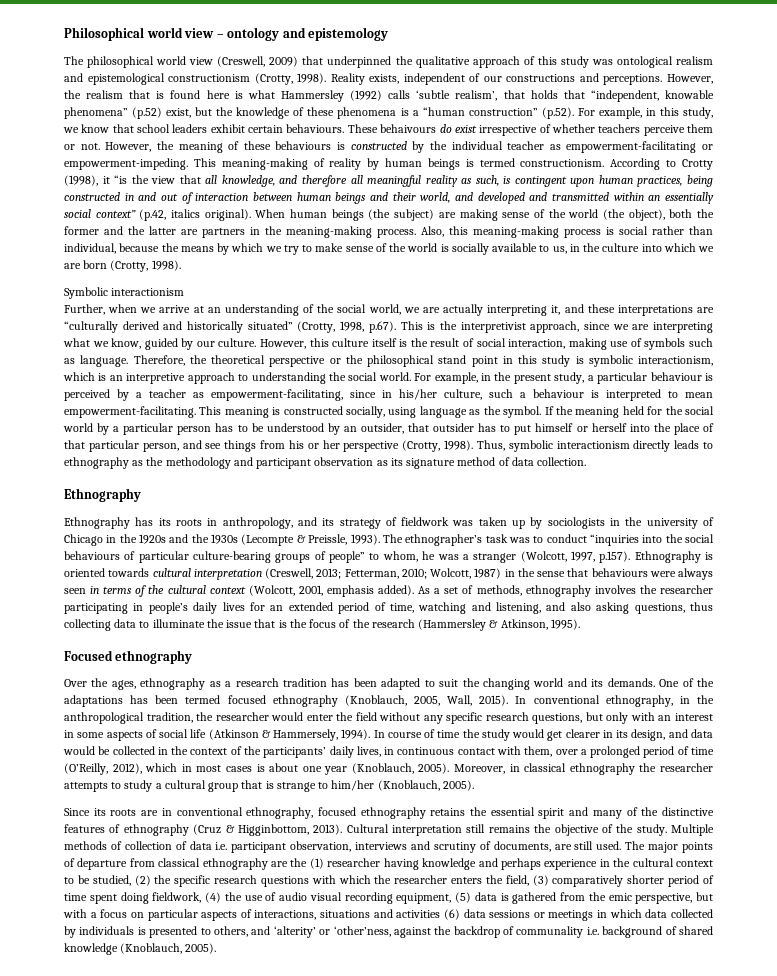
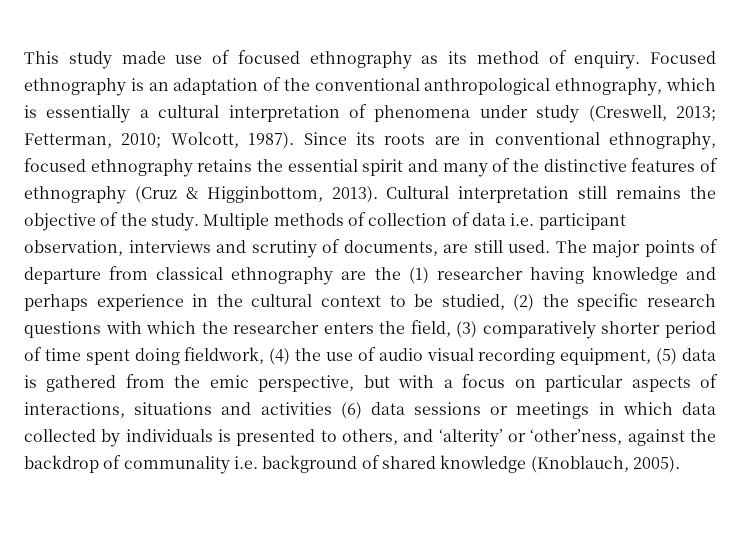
[64,27,389,41] [64,56,713,68] [64,73,714,85] [64,90,714,102] [64,107,713,119] [63,124,714,136] [64,141,713,153] [64,158,713,170] [64,175,713,187] [64,192,714,204] [64,209,714,221] [64,226,713,238] [64,243,714,255] [64,260,181,272] [64,287,185,299] [64,304,714,316] [64,321,713,333] [63,338,713,350] [64,355,713,367] [63,372,714,384] [64,389,713,401] [64,406,714,418] [63,423,714,435] [64,440,714,452] [64,457,587,469] [64,488,141,502] [64,517,714,529] [64,534,715,546] [64,551,714,563] [64,568,262,580] Philosophical world view – ontology and epistemology // The philosophical world view (Creswell, 2009) that underpinned the qualitative approach of this study was ontological realism and epistemological constructionism (Crotty, 1998). Reality exists, independent of our constructions and perceptions. However, the realism that is found here is what Hammersley (1992) calls ‘subtle realism’, that holds that “independent, knowable phenomena” (p.52) exist, but the knowledge of these phenomena is a “human construction” (p.52). For example, in this study, we know that school leaders exhibit certain behaviours. These behaivours do exist irrespective of whether teachers perceive them or not. However, the meaning of these behaviours is constructed by the individual teacher as empowerment-facilitating or empowerment-impeding. This meaning-making of reality by human beings is termed constructionism. According to Crotty (1998), it “is the view that all knowledge, and therefore all meaningful reality as such, is contingent upon human practices, being constructed in and out of interaction between human beings and their world, and developed and transmitted within an essentially social context” (p.42, italics original). When human beings (the subject) are making sense of the world (the object), both the former and the latter are partners in the meaning-making process. Also, this meaning-making process is social rather than individual, because the means by which we try to make sense of the world is socially available to us, in the culture into which we are born (Crotty, 1998). // Symbolic interactionism // Further, when we arrive at an understanding of the social world, we are actually interpreting it, and these interpretations are “culturally derived and historically situated” (Crotty, 1998, p.67). This is the interpretivist approach, since we are interpreting what we know, guided by our culture. However, this culture itself is the result of social interaction, making use of symbols such as language. Therefore, the theoretical perspective or the philosophical stand point in this study is symbolic interactionism, which is an interpretive approach to understanding the social world. For example, in the present study, a particular behaviour is perceived by a teacher as empowerment-facilitating, since in his/her culture, such a behaviour is interpreted to mean empowerment-facilitating. This meaning is constructed socially, using language as the symbol. If the meaning held for the social world by a particular person has to be understood by an outsider, that outsider has to put himself or herself into the place of that particular person, and see things from his or her perspective (Crotty, 1998). Thus, symbolic interactionism directly leads to ethnography as the methodology and participant observation as its signature method of data collection. // Ethnography // Ethnography has its roots in anthropology, and its strategy of fieldwork was taken up by sociologists in the university of Chicago in the 1920s and the 1930s (Lecompte & Preissle, 1993). The ethnographer’s task was to conduct “inquiries into the social behaviours of particular culture-bearing groups of people” to whom, he was a stranger (Wolcott, 1997, p.157). Ethnography is oriented towards cultural interpretation -> [24,50,716,69] [24,77,716,96] [24,104,580,123] This study made use of focused ethnography as its method of enquiry. Focused ethnography is an adaptation of the conventional anthropological ethnography, which is essentially a cultural interpretation of phenomena under study
[474,568,713,580] [64,585,713,597] [64,602,714,614] [64,619,580,631] [64,650,193,664] [64,678,715,690] [64,695,714,707] [64,712,713,724] [64,729,713,741] [63,746,715,758] [64,763,713,775] [64,780,474,792] 1987) in the sense that behaviours were always seen in terms of the cultural context (Wolcott, 2001, emphasis added). As a set of methods, ethnography involves the researcher participating in people’s daily lives for an extended period of time, watching and listening, and also asking questions, thus collecting data to illuminate the issue that is the focus of the research (Hammersley & Atkinson, 1995). // Focused ethnography // Over the ages, ethnography as a research tradition has been adapted to suit the changing world and its demands. One of the adaptations has been termed focused ethnography (Knoblauch, 2005, Wall, 2015). In conventional ethnography, in the anthropological tradition, the researcher would enter the field without any specific research questions, but only with an interest in some aspects of social life (Atkinson & Hammersely, 1994). In course of time the study would get clearer in its design, and data would be collected in the context of the participants’ daily lives, in continuous contact with them, over a prolonged period of time (O’Reilly, 2012), which in most cases is about one year (Knoblauch, 2005). Moreover, in classical ethnography the researcher attempts to study a cultural group that is strange to him/her (Knoblauch, 2005). // -> [248,132,295,149] 1987).

